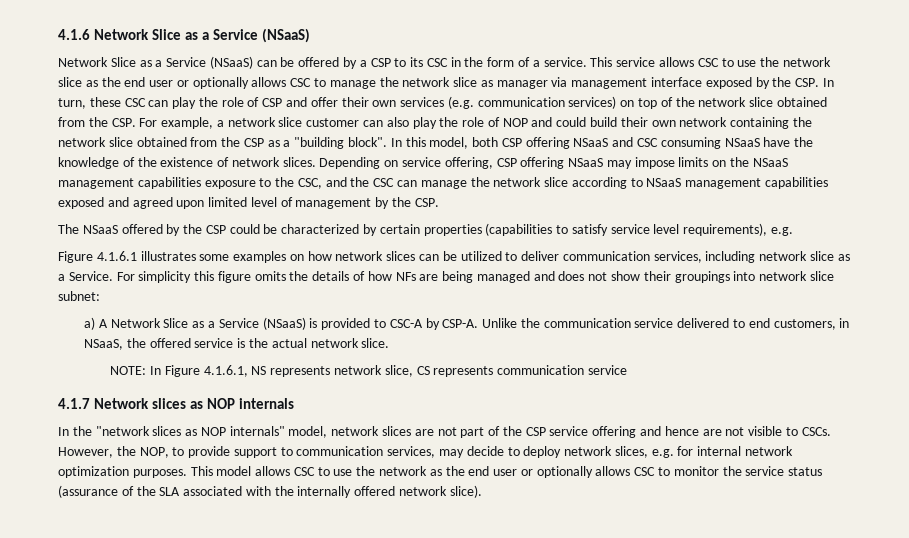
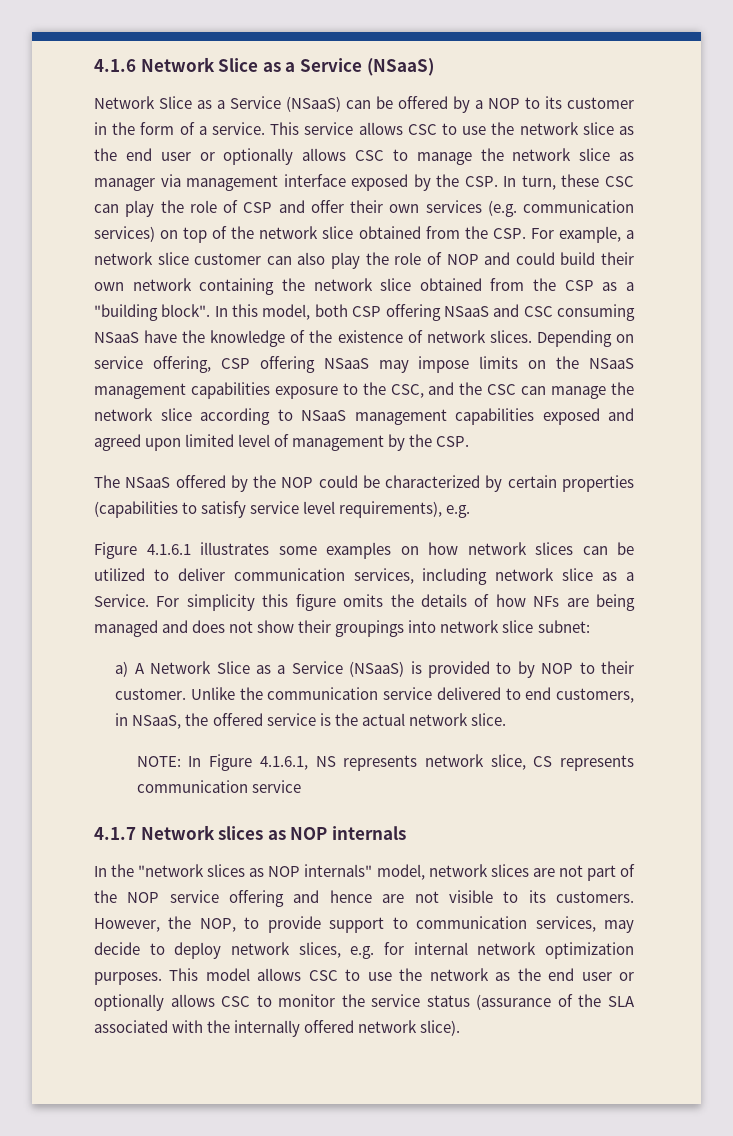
[370,57,448,67] CSP to its CSC -> [488,96,634,109] NOP to its customer
[205,225,226,234] CSP -> [281,477,314,488] NOP
[389,318,479,330] CSC-A by CSP-A. -> [517,661,634,678] [115,688,187,700] by NOP to their customer.
[525,427,546,436] CSP -> [127,892,160,903] NOP
[801,427,831,436] CSCs. -> [528,890,635,903] its customers.

